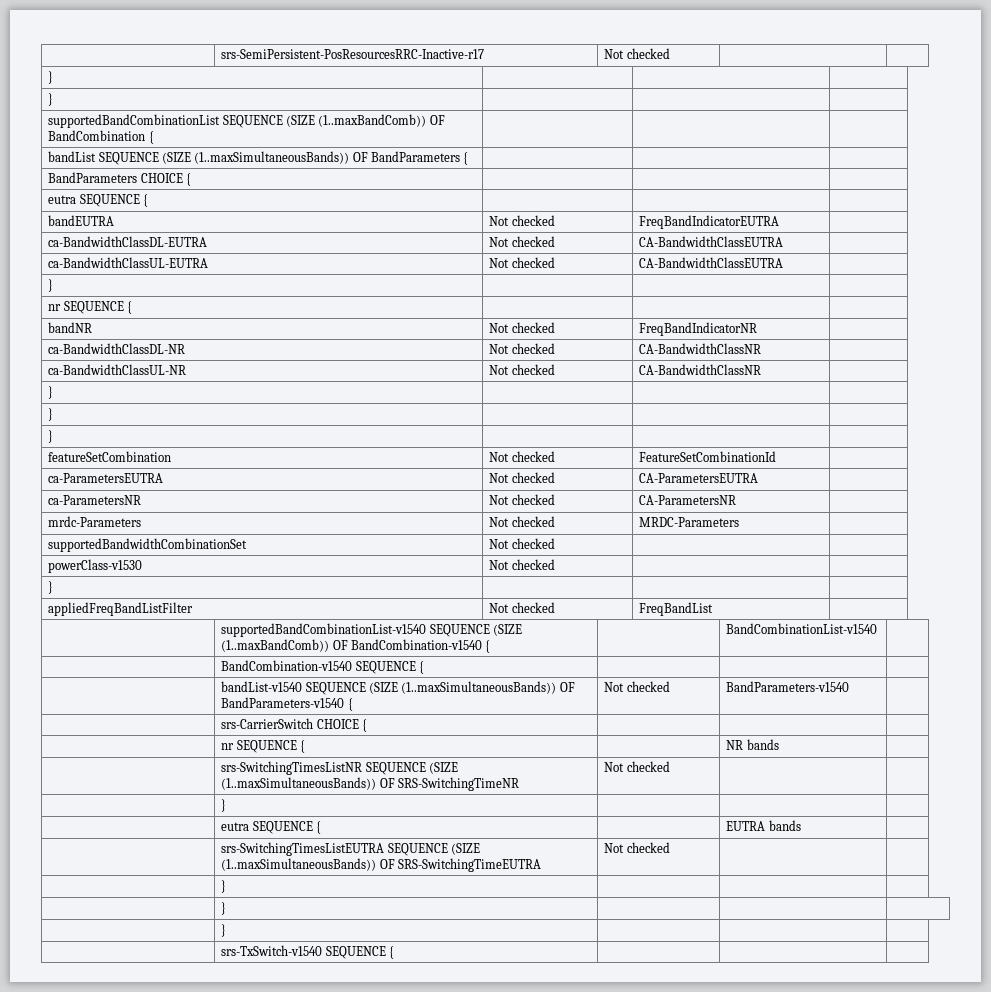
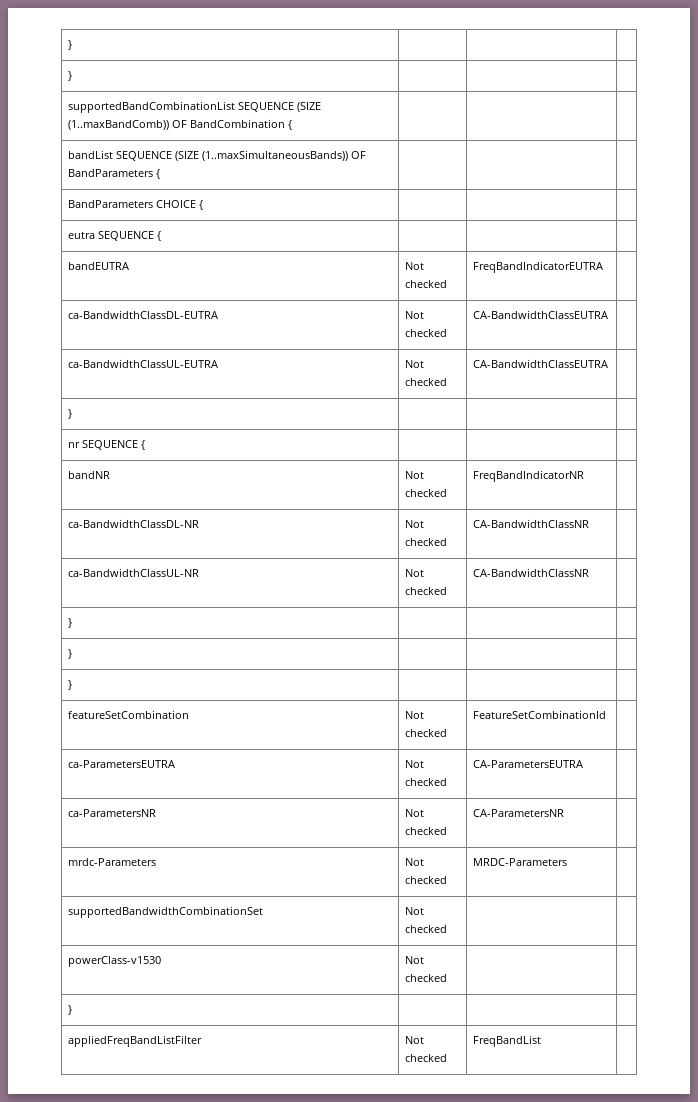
[221,49,485,59] [604,48,670,59] | srs-SemiPersistent-PosResourcesRRC-Inactive-r17 | Not checked | | // -> (67, 45) none
[221,623,522,637] [221,639,491,653] [726,623,878,634] [221,660,424,674] [221,681,575,695] [221,697,353,711] [604,681,670,692] [726,681,850,692] [221,718,367,732] [221,740,305,753] [726,739,779,750] [221,761,458,775] [221,777,519,791] [604,761,670,772] [221,799,227,812] [221,821,321,834] [726,820,801,831] [221,842,480,856] [221,858,541,872] [604,842,670,853] [221,880,227,893] [221,902,227,915] [221,924,227,937] [221,945,394,959] // | supportedBandCombinationList-v1540 SEQUENCE (SIZE (1..maxBandComb)) OF BandCombination-v1540 { | | BandCombinationList-v1540 | // | BandCombination-v1540 SEQUENCE { | | | // | bandList-v1540 SEQUENCE (SIZE (1..maxSimultaneousBands)) OF BandParameters-v1540 { | Not checked | BandParameters-v1540 | // | srs-CarrierSwitch CHOICE { | | | // | nr SEQUENCE { | | NR bands | // | srs-SwitchingTimesListNR SEQUENCE (SIZE (1..maxSimultaneousBands)) OF SRS-SwitchingTimeNR | Not checked | | // | } | | | // | eutra SEQUENCE { | | EUTRA bands | // | srs-SwitchingTimesListEUTRA SEQUENCE (SIZE (1..maxSimultaneousBands)) OF SRS-SwitchingTimeEUTRA | Not checked | | // | } | | | // | } | | | // | } | | | // | srs-TxSwitch-v1540 SEQUENCE { | | | -> (541, 1041) none

